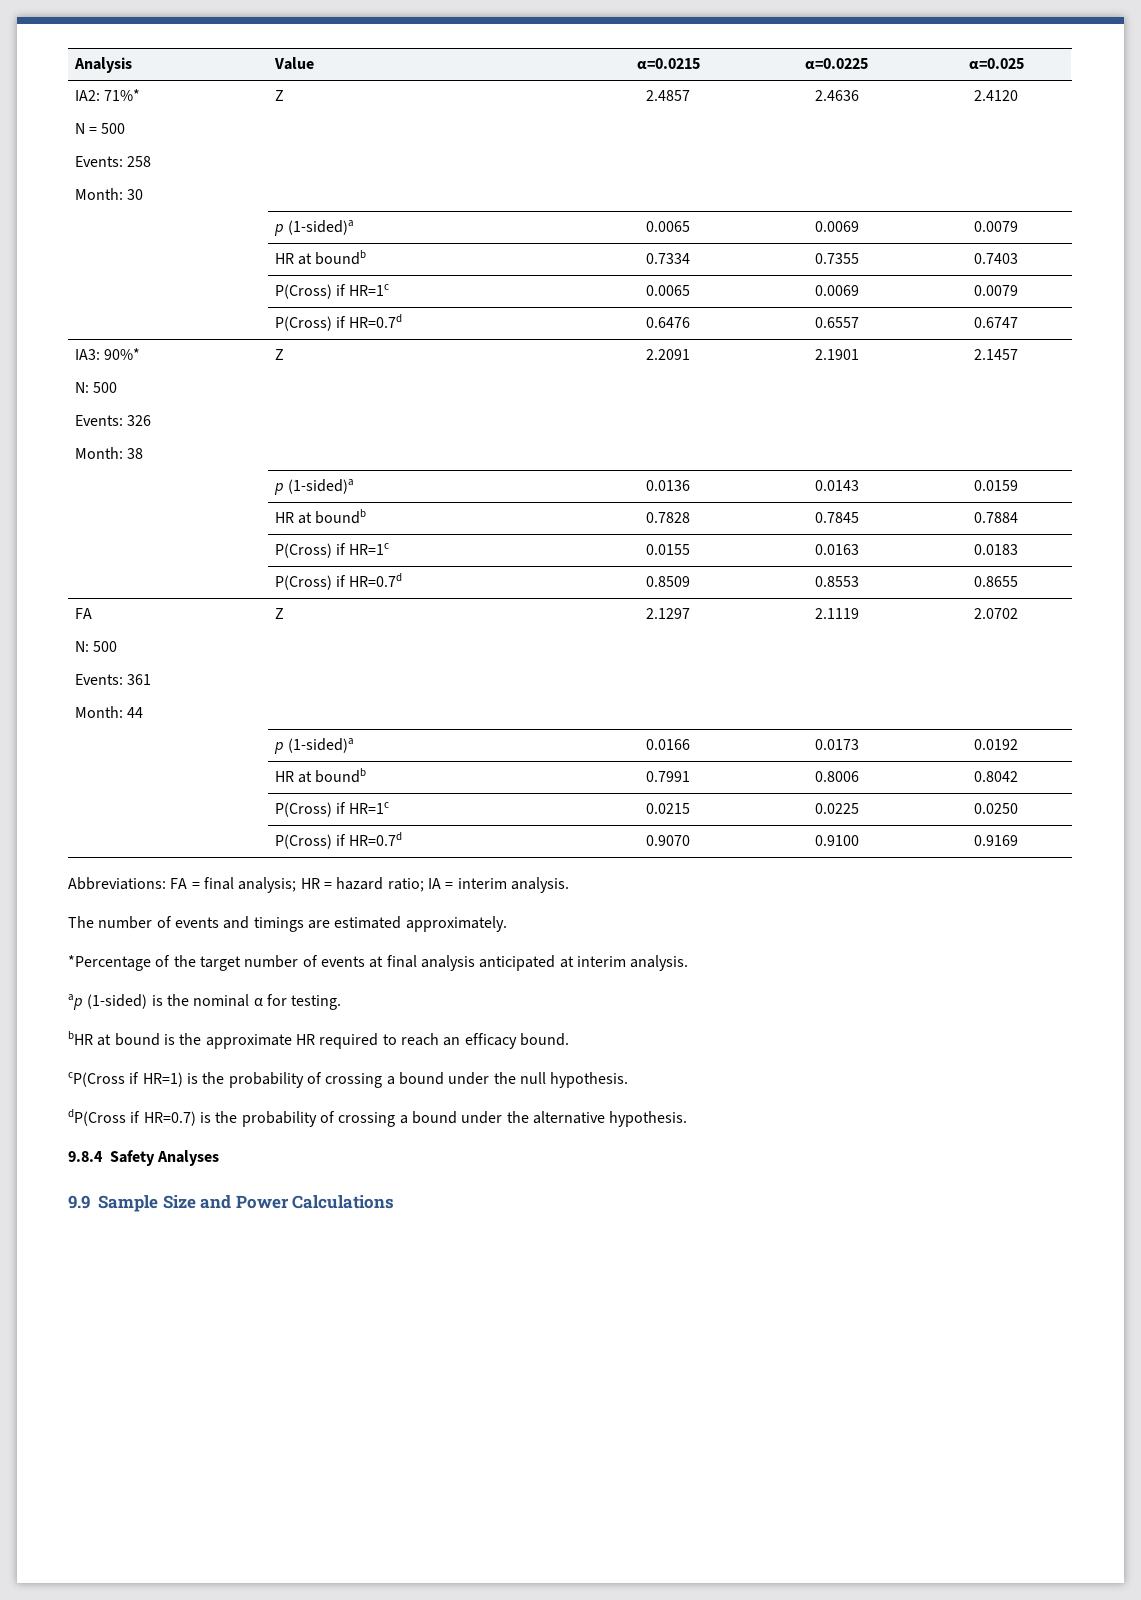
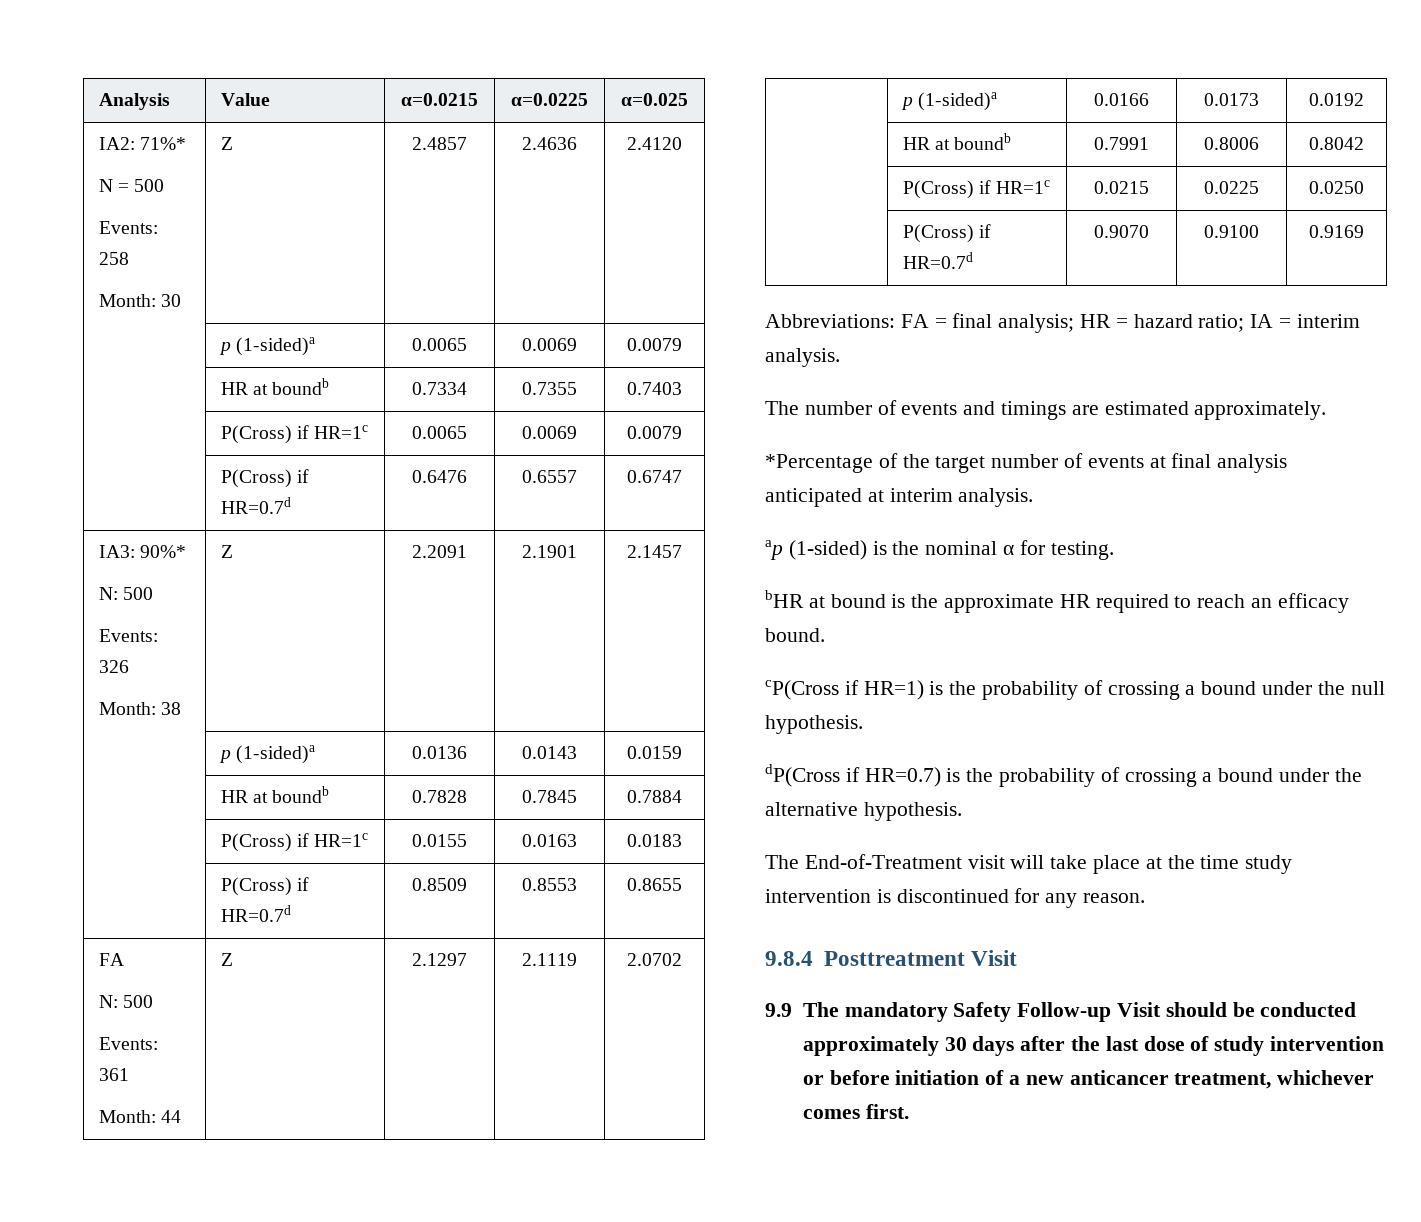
[68,1150,220,1166] [68,1195,395,1212] 9.8.4 Safety Analyses // 9.9 Sample Size and Power Calculations -> [765,854,1293,874] [765,888,1146,908] [765,950,1017,966] [765,1002,1357,1022] [802,1036,1384,1056] [802,1070,1375,1089] [802,1104,909,1119] The End-of-Treatment visit will take place at the time study intervention is discontinued for any reason. // 9.8.4 Posttreatment Visit // 9.9 The mandatory Safety Follow-up Visit should be conducted approximately 30 days after the last dose of study intervention or before initiation of a new anticancer treatment, whichever comes first.

